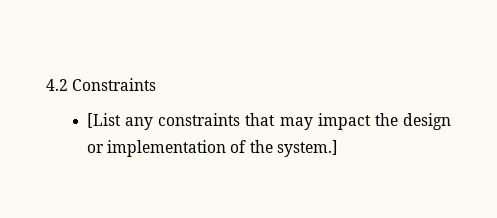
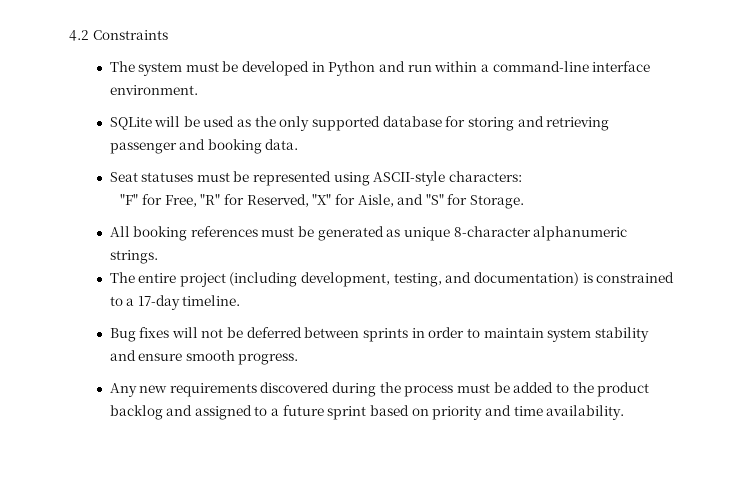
[87,113,451,130] [87,140,338,157] [List any constraints that may impact the design or implementation of the system.] -> [109,61,651,76] [109,85,198,95] [109,116,610,131] [109,139,299,154] [109,171,523,186] [120,194,525,209] [109,226,628,241] [109,250,158,264] [109,272,675,287] [109,295,241,310] [109,327,649,342] [109,350,299,365] [109,382,650,397] [109,405,625,420] The system must be developed in Python and run within a command-line interface environment. // SQLite will be used as the only supported database for storing and retrieving passenger and booking data. // Seat statuses must be represented using ASCII-style characters: // "F" for Free, "R" for Reserved, "X" for Aisle, and "S" for Storage. // All booking references must be generated as unique 8-character alphanumeric strings. // The entire project (including development, testing, and documentation) is constrained to a 17-day timeline. // Bug fixes will not be deferred between sprints in order to maintain system stability and ensure smooth progress. // Any new requirements discovered during the process must be added to the product backlog and assigned to a future sprint based on priority and time availability.

